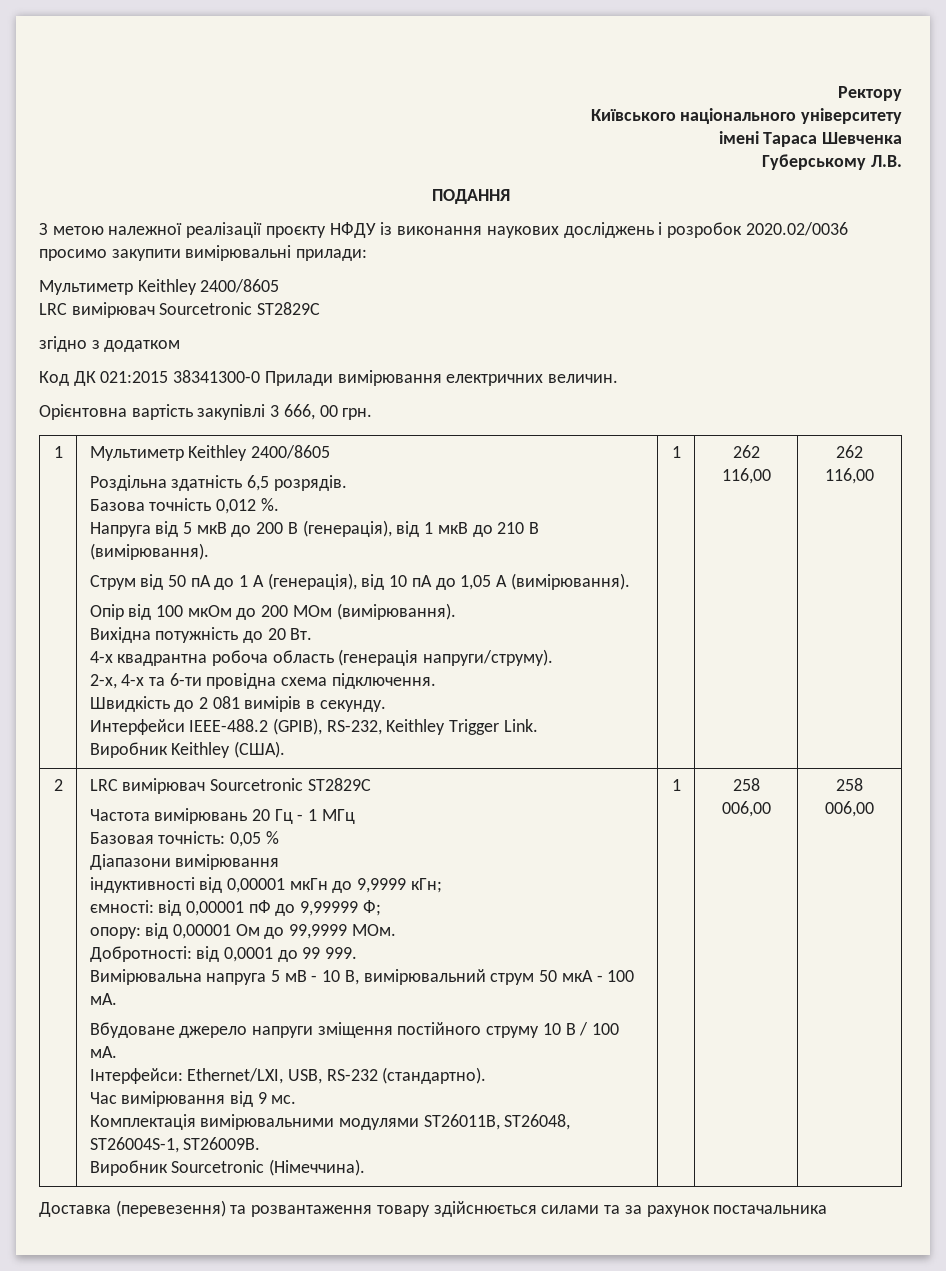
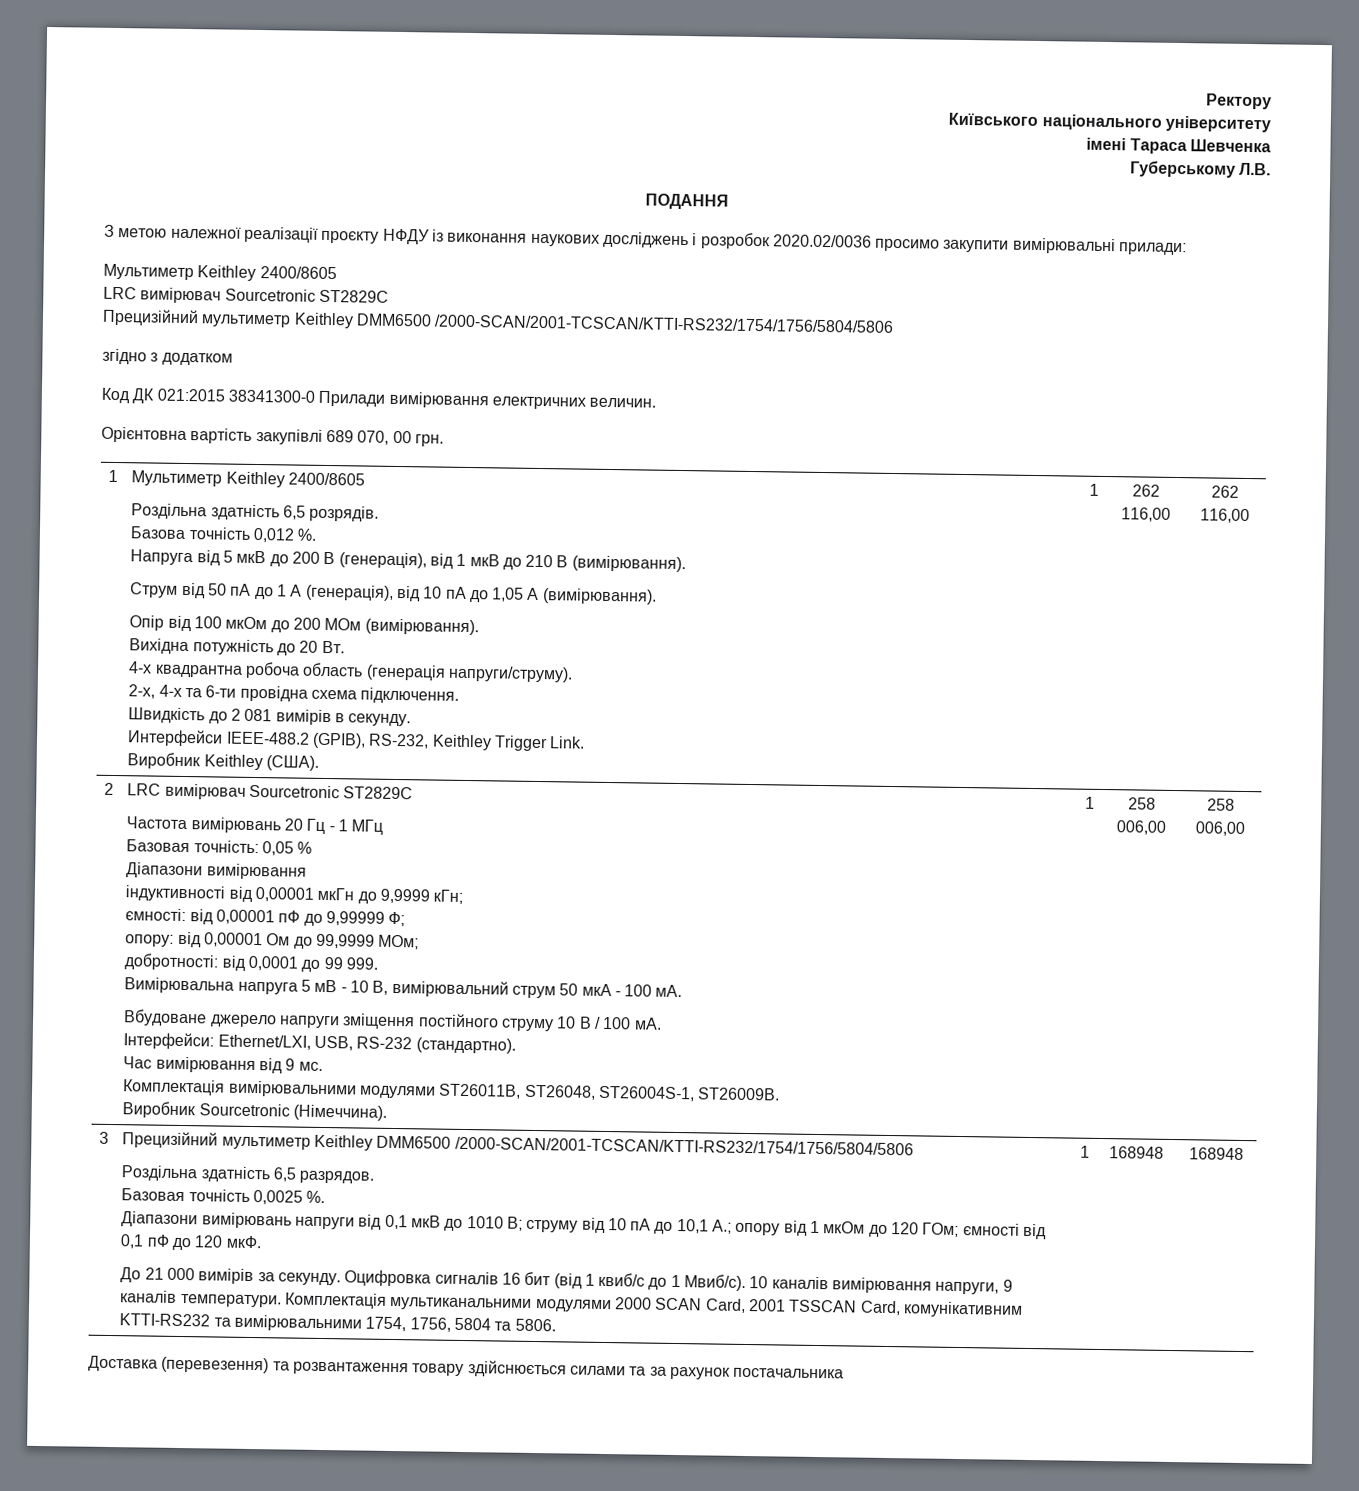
(321, 308) none -> [102,308,895,333] // Прецизійний мультиметр Keithley DMM6500 /2000-SCAN/2001-TCSCAN/KTTI-RS232/1754/1756/5804/5806
[270,404,315,420] 3 666, -> [325,429,390,445] 689 070,
[351,924,396,936] [89,946,192,962] МОм. // Добротності: -> [378,934,420,950] [124,953,219,971] МОм; // добротності:
(874, 809) none -> [99,1131,109,1144] [122,1131,914,1156] [121,1165,375,1184] [121,1188,326,1205] [121,1211,1047,1240] [120,1234,262,1251] [120,1267,1013,1295] [120,1290,1023,1318] [119,1313,556,1332] [1080,1145,1090,1158] [1109,1146,1164,1159] [1188,1147,1244,1161] // 3 | Прецизійний мультиметр Keithley DMM6500 /2000-SCAN/2001-TCSCAN/KTTI-RS232/1754/1756/5804/5806 // Роздільна здатність 6,5 разрядов. // Базовая точність 0,0025 %. // Діапазони вимірювань напруги від 0,1 мкВ до 1010 В; струму від 10 пА до 10,1 А.; опору від 1 мкОм до 120 ГОм; ємності від 0,1 пФ до 120 мкФ. // До 21 000 вимірів за секунду. Оцифровка сигналів 16 бит (від 1 квиб/с до 1 Мвиб/с). 10 каналів вимірювання напруги, 9 каналів температури. Комплектація мультиканальними модулями 2000 SCAN Card, 2001 TSSCAN Card, комунікативним KTTI-RS232 та вимірювальними 1754, 1756, 5804 та 5806. | 1 | 168948 | 168948

